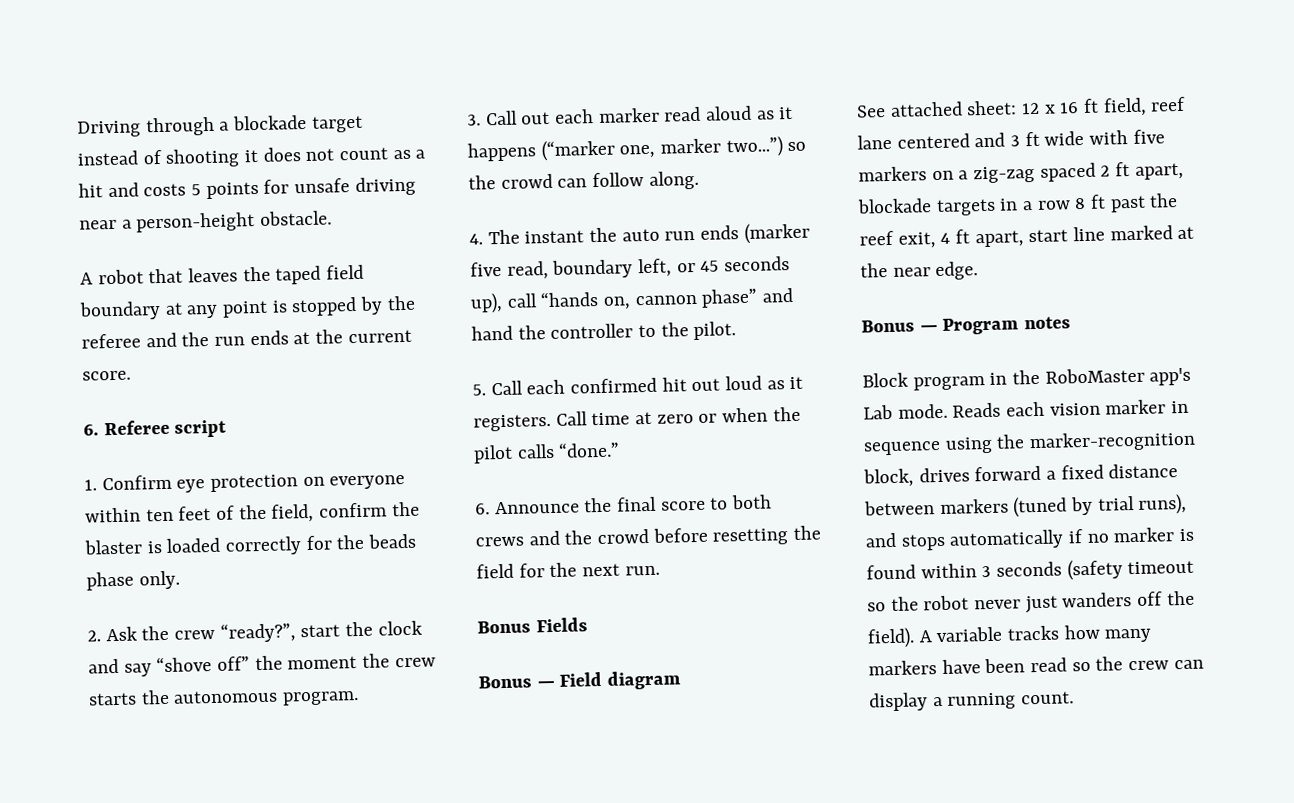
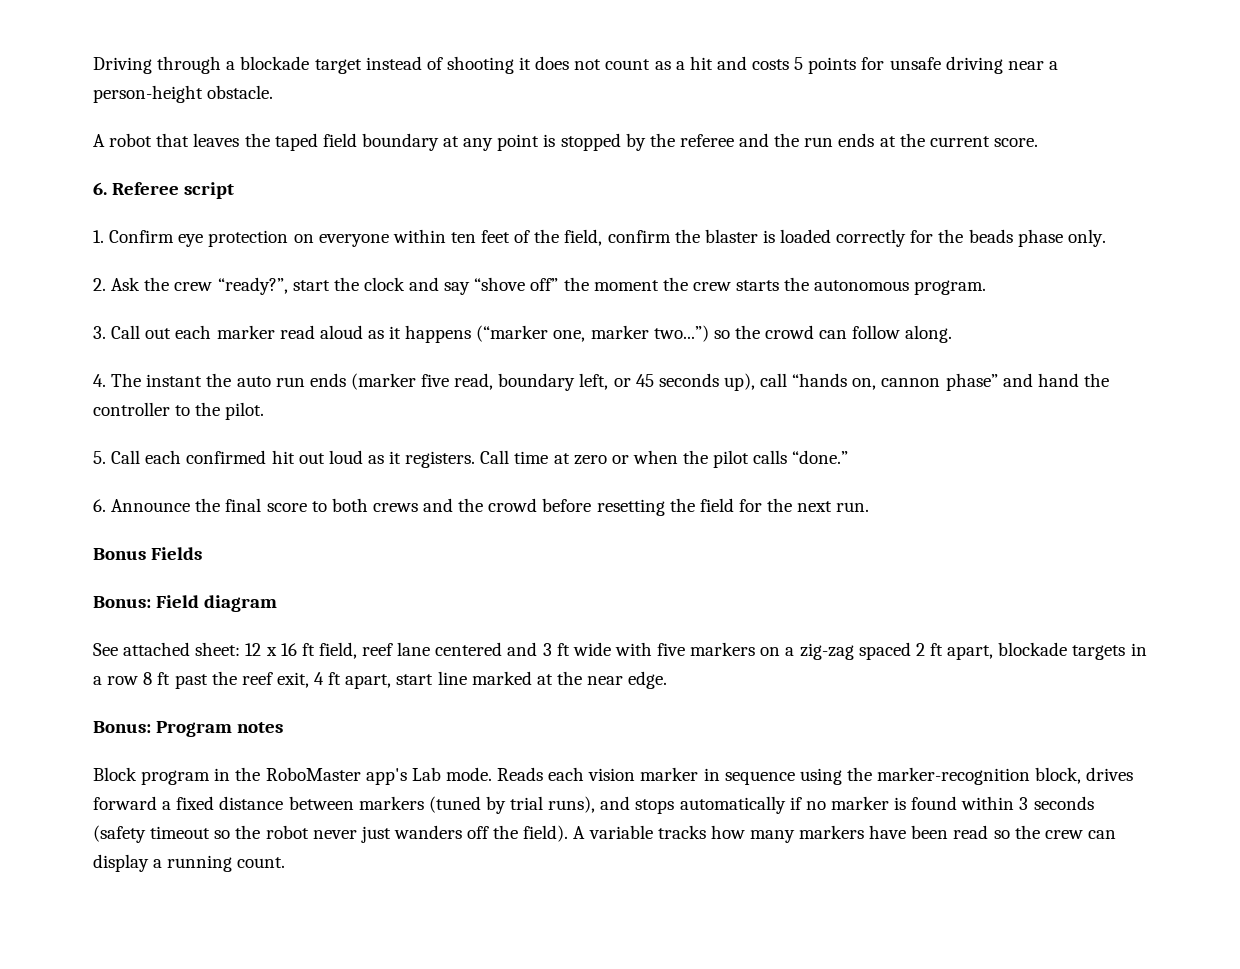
[478,675,555,689] Bonus — -> [93,596,151,608] Bonus:
[861,319,938,333] Bonus — -> [93,721,151,733] Bonus:

